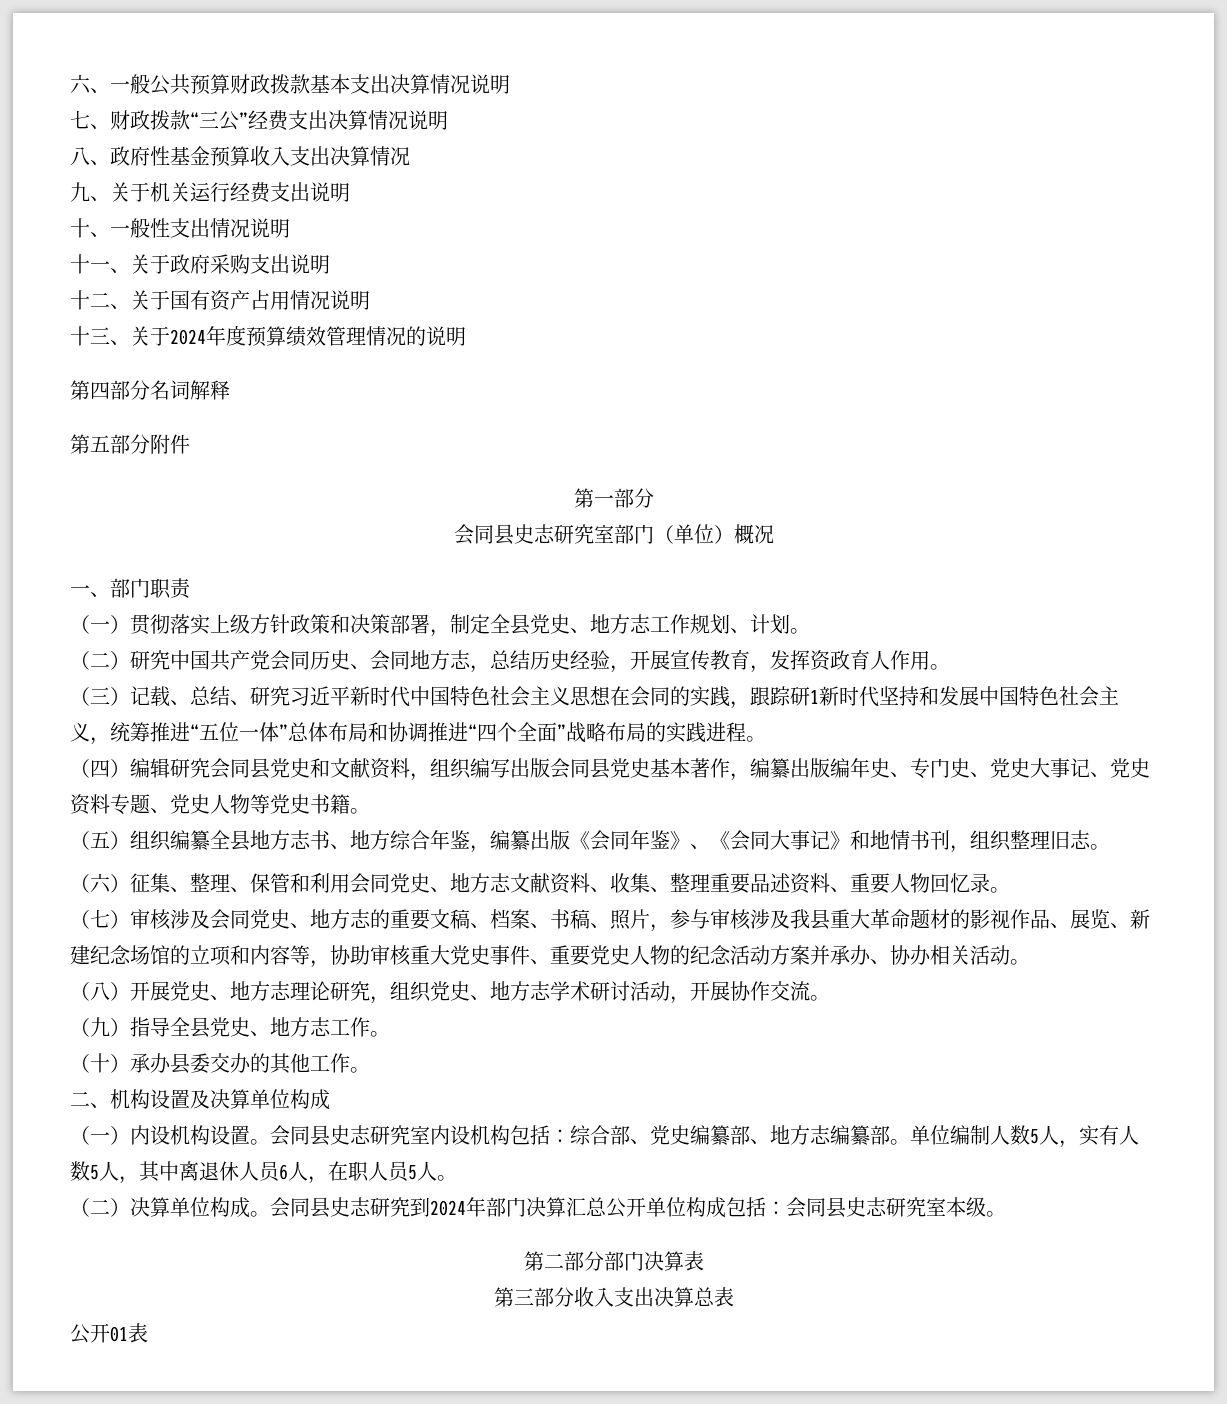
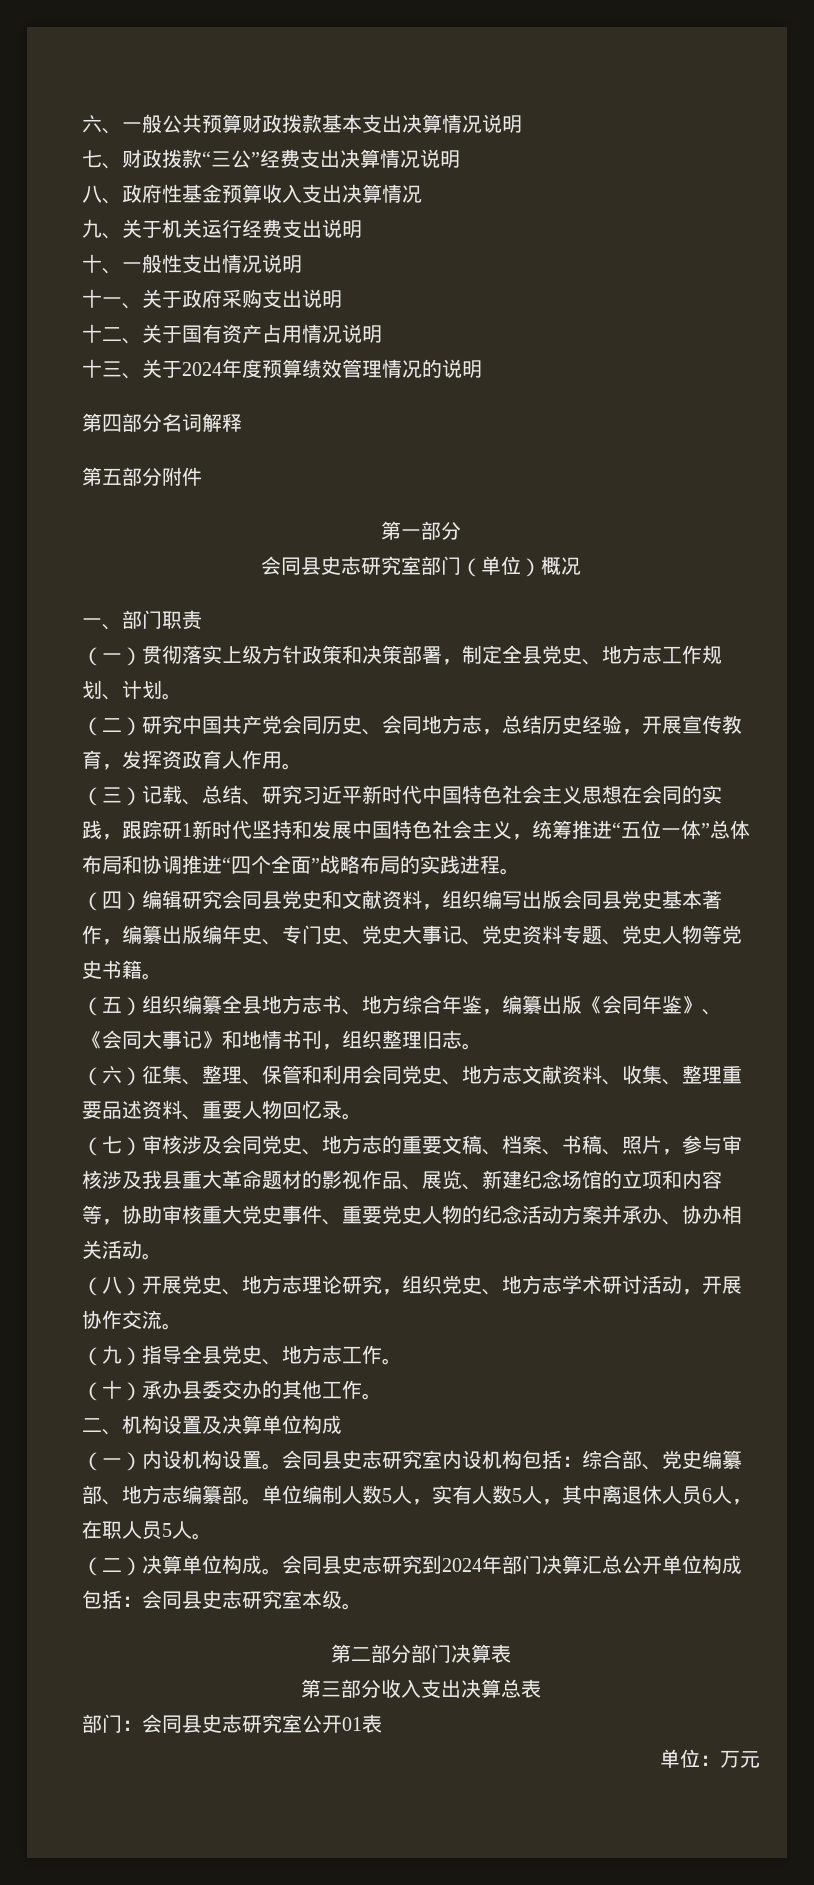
(734, 1297) none -> [82,1714,302,1733] 部门：会同县史志研究室
(148, 1333) none -> [660,1749,760,1768] // 单位：万元

